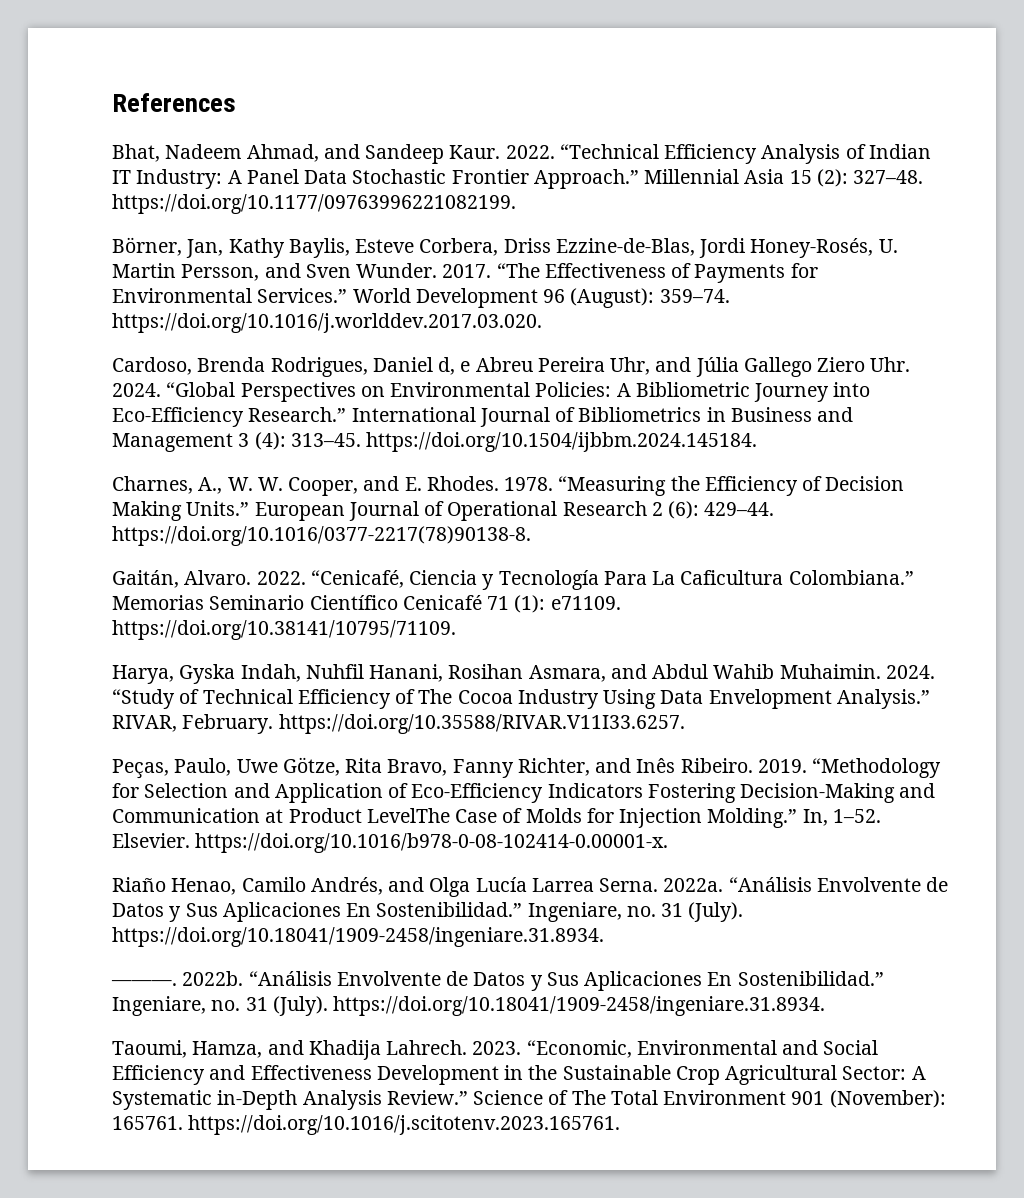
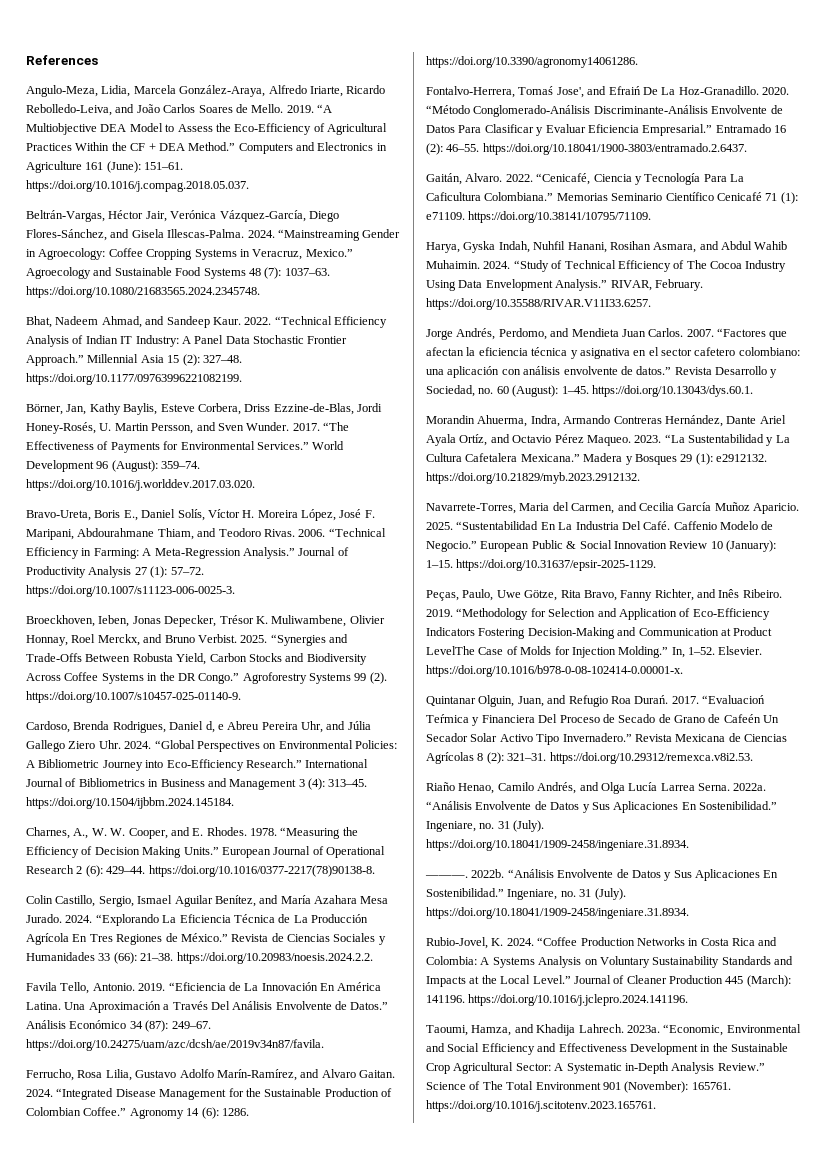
(236, 102) none -> [26,85,386,97] [26,104,332,116] [26,123,387,135] [26,142,387,154] [26,161,184,173] [26,180,249,192] [26,210,339,222] [26,229,401,241] [26,248,353,260] [26,267,330,279] [26,286,260,298] // Angulo-Meza, Lidia, Marcela González-Araya, Alfredo Iriarte, Ricardo Rebolledo-Leiva, and João Carlos Soares de Mello. 2019. “A Multiobjective DEA Model to Assess the Eco-Efficiency of Agricultural Practices Within the CF + DEA Method.” Computers and Electronics in Agriculture 161 (June): 151–61. https://doi.org/10.1016/j.compag.2018.05.037. // Beltrán-Vargas, Héctor Jair, Verónica Vázquez-García, Diego Flores-Sánchez, and Gisela Illescas-Palma. 2024. “Mainstreaming Gender in Agroecology: Coffee Cropping Systems in Veracruz, Mexico.” Agroecology and Sustainable Food Systems 48 (7): 1037–63. https://doi.org/10.1080/21683565.2024.2345748.
(542, 323) none -> [26,509,375,521] [26,528,386,540] [26,547,349,559] [26,566,204,578] [26,585,235,597] [26,615,385,627] [26,634,348,646] [26,653,367,665] [26,672,387,684] [26,691,241,703] // Bravo-Ureta, Boris E., Daniel Solís, Víctor H. Moreira López, José F. Maripani, Abdourahmane Thiam, and Teodoro Rivas. 2006. “Technical Efficiency in Farming: A Meta-Regression Analysis.” Journal of Productivity Analysis 27 (1): 57–72. https://doi.org/10.1007/s11123-006-0025-3. // Broeckhoven, Ieben, Jonas Depecker, Trésor K. Muliwambene, Olivier Honnay, Roel Merckx, and Bruno Verbist. 2025. “Synergies and Trade-Offs Between Robusta Yield, Carbon Stocks and Biodiversity Across Coffee Systems in the DR Congo.” Agroforestry Systems 99 (2). https://doi.org/10.1007/s10457-025-01140-9.
(531, 536) none -> [26,895,389,907] [26,914,368,926] [26,933,386,945] [26,952,373,964] [26,982,382,994] [26,1001,389,1013] [26,1020,211,1032] [26,1039,324,1051] [26,1069,395,1081] [26,1088,392,1100] [26,1107,249,1119] [426,56,638,68] [426,86,789,98] [426,105,783,117] [426,124,786,136] [426,143,747,155] // Colin Castillo, Sergio, Ismael Aguilar Benítez, and María Azahara Mesa Jurado. 2024. “Explorando La Eficiencia Técnica de La Producción Agrícola En Tres Regiones de México.” Revista de Ciencias Sociales y Humanidades 33 (66): 21–38. https://doi.org/10.20983/noesis.2024.2.2. // Favila Tello, Antonio. 2019. “Eficiencia de La Innovación En América Latina. Una Aproximación a Través Del Análisis Envolvente de Datos.” Análisis Económico 34 (87): 249–67. https://doi.org/10.24275/uam/azc/dcsh/ae/2019v34n87/favila. // Ferrucho, Rosa Lilia, Gustavo Adolfo Marín-Ramírez, and Alvaro Gaitan. 2024. “Integrated Disease Management for the Sustainable Production of Colombian Coffee.” Agronomy 14 (6): 1286. https://doi.org/10.3390/agronomy14061286. // Fontalvo-Herrera, Tomaś Jose', and Efraiń De La Hoz-Granadillo. 2020. “Método Conglomerado-Análisis Discriminante-Análisis Envolvente de Datos Para Clasificar y Evaluar Eficiencia Empresarial.” Entramado 16 (2): 46–55. https://doi.org/10.18041/1900-3803/entramado.2.6437.
(685, 724) none -> [426,328,788,340] [426,347,800,359] [426,366,778,378] [426,385,753,397] [426,415,786,427] [426,434,790,446] [426,453,767,465] [426,472,640,484] [426,502,799,514] [426,521,774,530] [426,540,776,552] [426,559,657,571] // Jorge Andrés, Perdomo, and Mendieta Juan Carlos. 2007. “Factores que afectan la eficiencia técnica y asignativa en el sector cafetero colombiano: una aplicación con análisis envolvente de datos.” Revista Desarrollo y Sociedad, no. 60 (August): 1–45. https://doi.org/10.13043/dys.60.1. // Morandin Ahuerma, Indra, Armando Contreras Hernández, Dante Ariel Ayala Ortíz, and Octavio Pérez Maqueo. 2023. “La Sustentabilidad y La Cultura Cafetalera Mexicana.” Madera y Bosques 29 (1): e2912132. https://doi.org/10.21829/myb.2023.2912132. // Navarrete-Torres, Maria del Carmen, and Cecilia García Muñoz Aparicio. 2025. “Sustentabilidad En La Industria Del Café. Caffenio Modelo de Negocio.” European Public & Social Innovation Review 10 (January): 1–15. https://doi.org/10.31637/epsir-2025-1129.
(669, 843) none -> [426,695,765,707] [426,714,780,726] [426,733,787,745] [426,752,753,764] // Quintanar Olguin, Juan, and Refugio Roa Durań. 2017. “Evaluacioń Teŕmica y Financiera Del Proceso de Secado de Grano de Cafeén Un Secador Solar Activo Tipo Invernadero.” Revista Mexicana de Ciencias Agrícolas 8 (2): 321–31. https://doi.org/10.29312/remexca.v8i2.53.
(826, 1006) none -> [426,937,778,949] [426,956,793,968] [426,975,791,987] [426,994,689,1006] // Rubio-Jovel, K. 2024. “Coffee Production Networks in Costa Rica and Colombia: A Systems Analysis on Voluntary Sustainability Standards and Impacts at the Local Level.” Journal of Cleaner Production 445 (March): 141196. https://doi.org/10.1016/j.jclepro.2024.141196.
[472,1041,522,1055] 2023. -> [626,1025,660,1033] 2023a.

